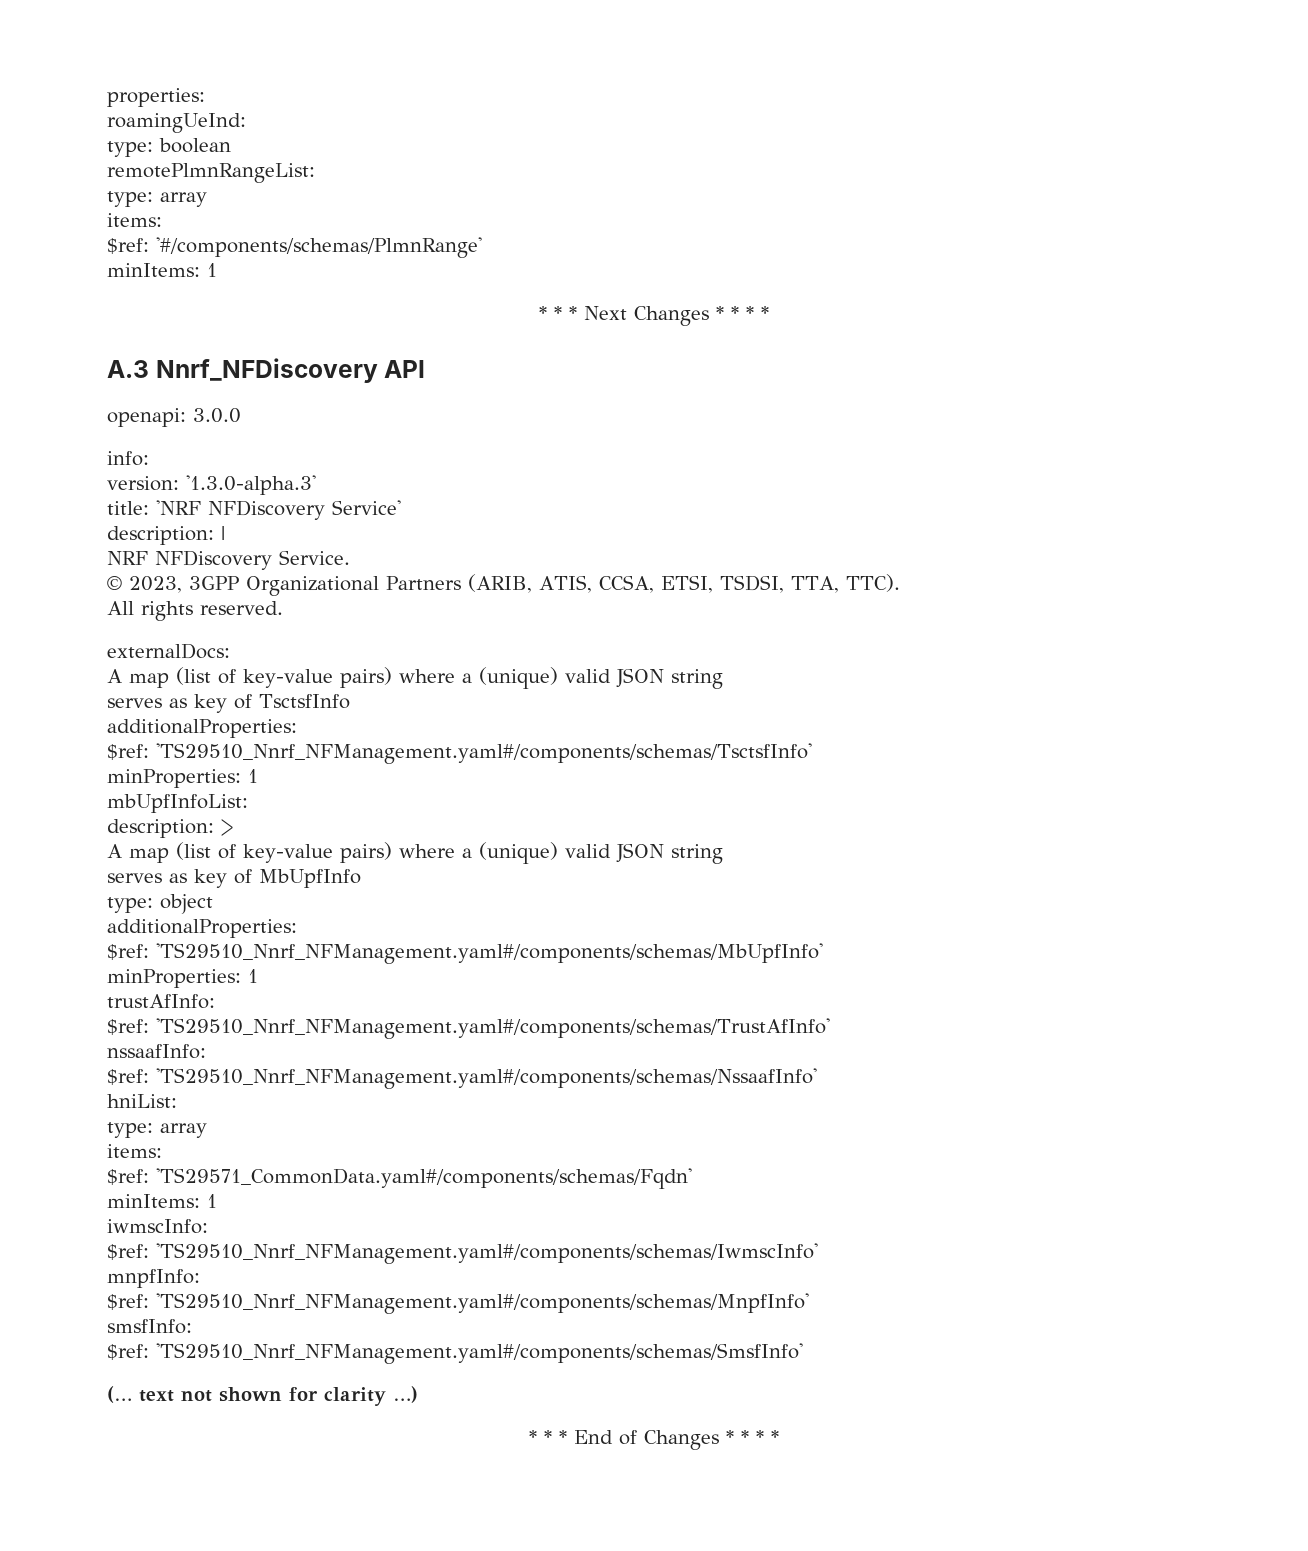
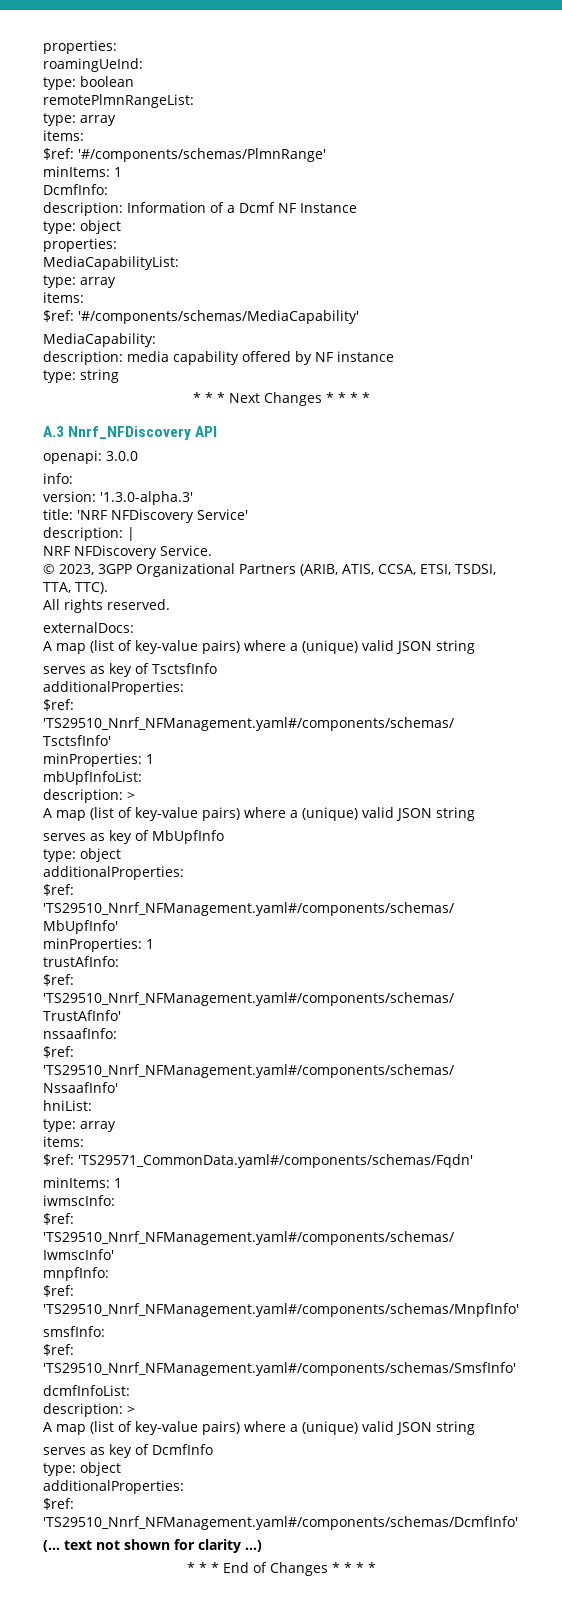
(217, 270) none -> [43,184,108,195] [43,202,357,216] [43,220,121,234] [43,238,117,252] [43,256,179,270] [43,275,116,288] [43,292,84,303] [43,310,359,324] [43,333,156,347] [43,351,394,365] [43,369,119,383] // DcmfInfo: // description: Information of a Dcmf NF Instance // type: object // properties: // MediaCapabilityList: // type: array // items: // $ref: '#/components/schemas/MediaCapability' // MediaCapability: // description: media capability offered by NF instance // type: string
(803, 1353) none -> [43,1385,130,1396] [43,1403,135,1417] [43,1421,475,1435] [43,1444,213,1458] [43,1462,121,1476] [43,1480,184,1494] [43,1498,74,1510] [43,1516,518,1530] // dcmfInfoList: // description: > // A map (list of key-value pairs) where a (unique) valid JSON string // serves as key of DcmfInfo // type: object // additionalProperties: // $ref: 'TS29510_Nnrf_NFManagement.yaml#/components/schemas/DcmfInfo'

